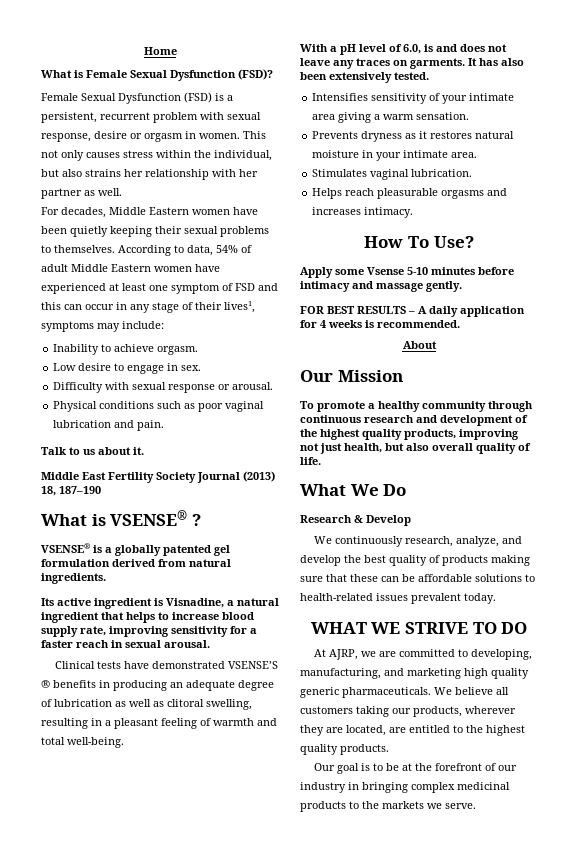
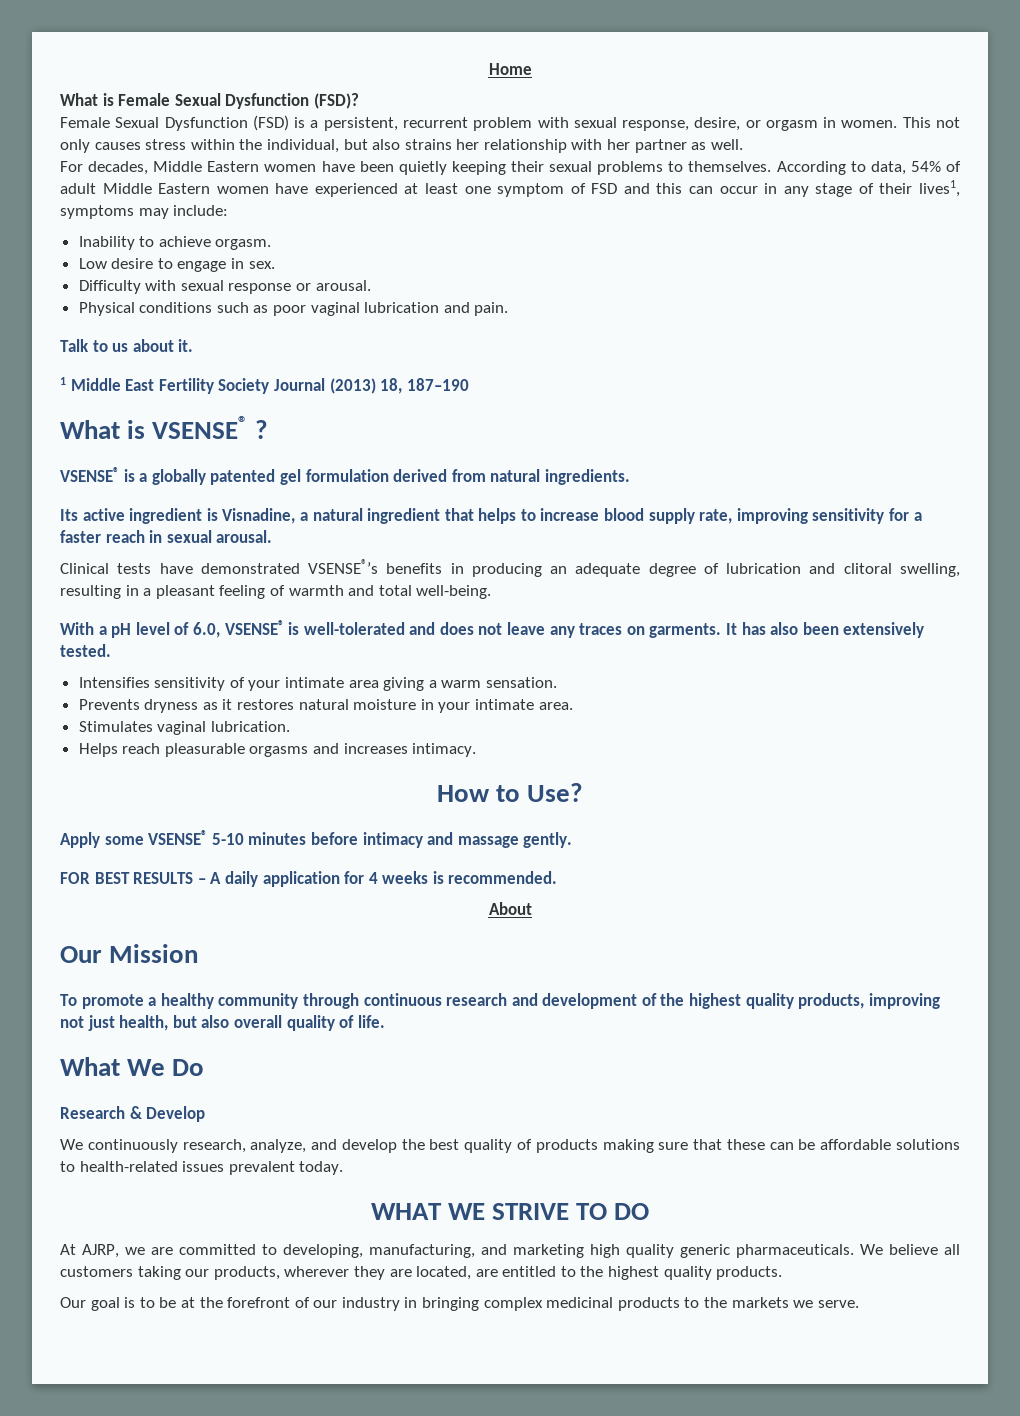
[94,131,127,139] desire -> [694,117,741,131] desire,
(144, 451) none -> [60,377,66,385] 1
[228,661,279,669] [41,680,50,688] VSENSE’S ® -> [308,559,379,574] VSENSE®’s
[115,699,164,707] as well as -> [809,563,836,574] and
[424,44,433,52] is -> [224,620,405,635] VSENSE® is well-tolerated
[408,236,429,248] To -> [496,785,520,802] to
[367,267,404,275] Vsense -> [148,830,208,845] VSENSE®

